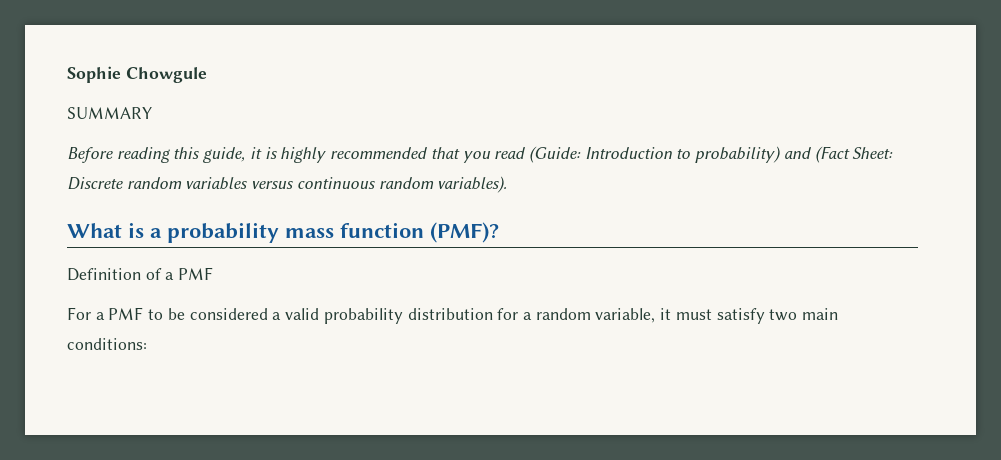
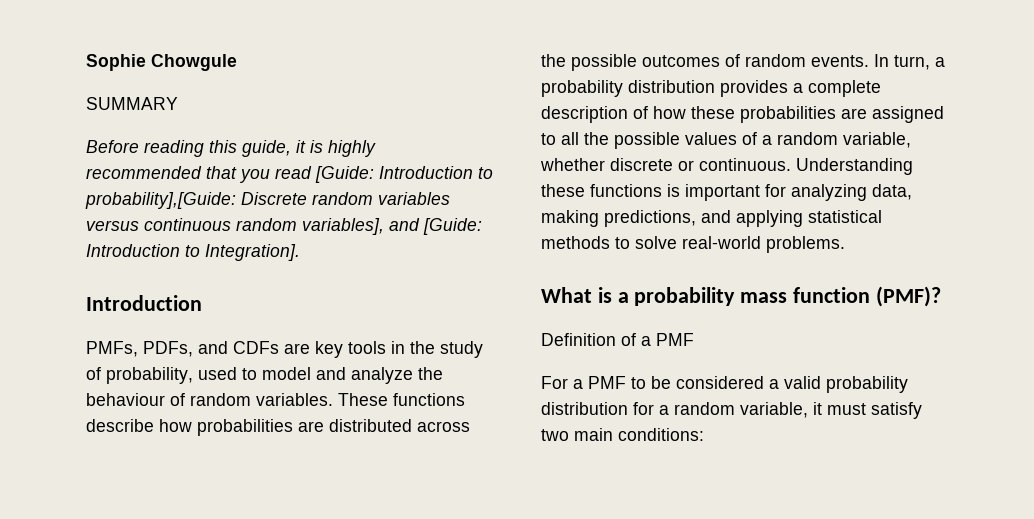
[528,146,894,163] (Guide: Introduction to probability) and (Fact Sheet: -> [315,166,493,183] [85,192,236,209] [Guide: Introduction to probability],[Guide:
[437,176,508,193] variables). -> [302,218,482,235] [86,244,300,261] [86,295,202,311] [86,341,483,358] [86,367,443,384] [86,393,465,406] [86,419,470,436] [541,54,945,71] [541,80,881,97] [541,106,944,123] [541,132,911,149] [540,158,913,175] [541,184,912,201] [541,210,882,227] [541,236,845,253] variables], and [Guide: Introduction to Integration]. // Introduction // PMFs, PDFs, and CDFs are key tools in the study of probability, used to model and analyze the behaviour of random variables. These functions describe how probabilities are distributed across the possible outcomes of random events. In turn, a probability distribution provides a complete description of how these probabilities are assigned to all the possible values of a random variable, whether discrete or continuous. Understanding these functions is important for analyzing data, making predictions, and applying statistical methods to solve real-world problems.

